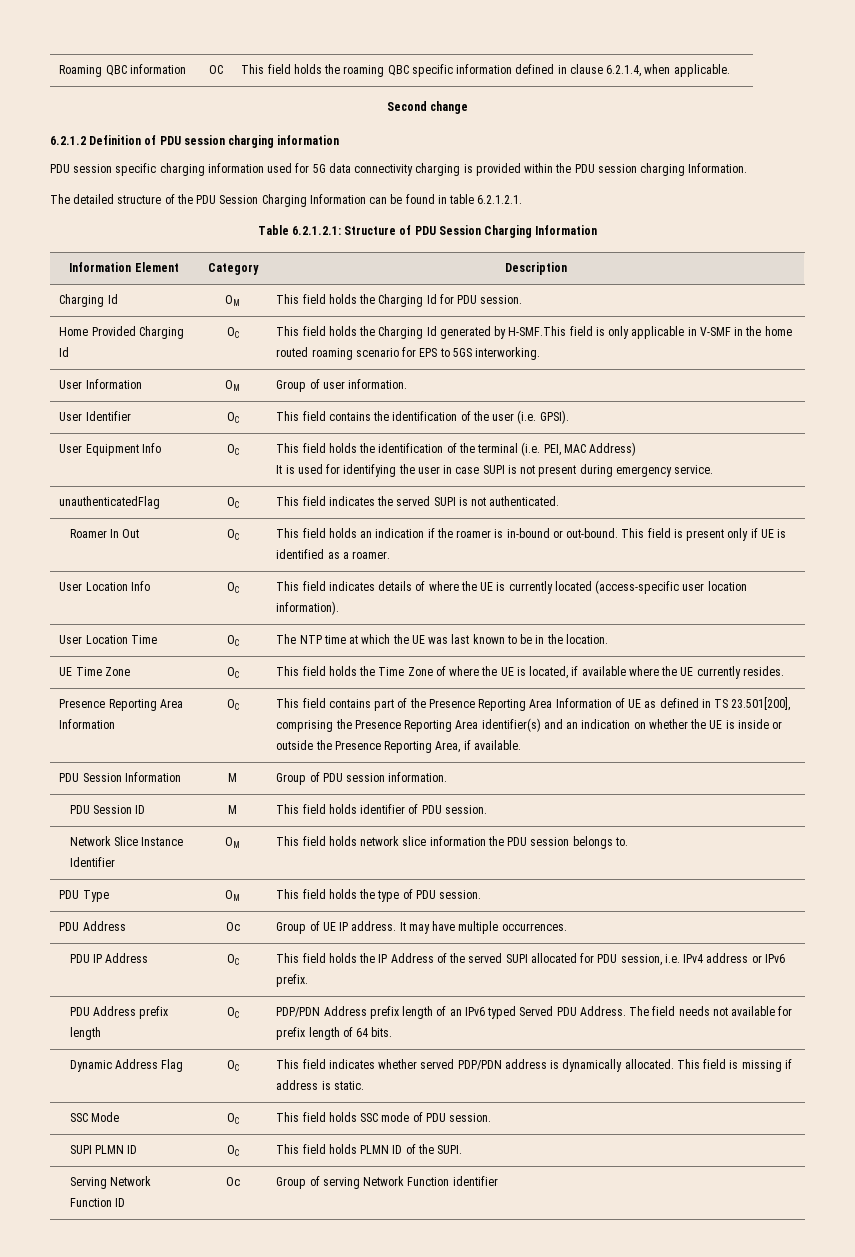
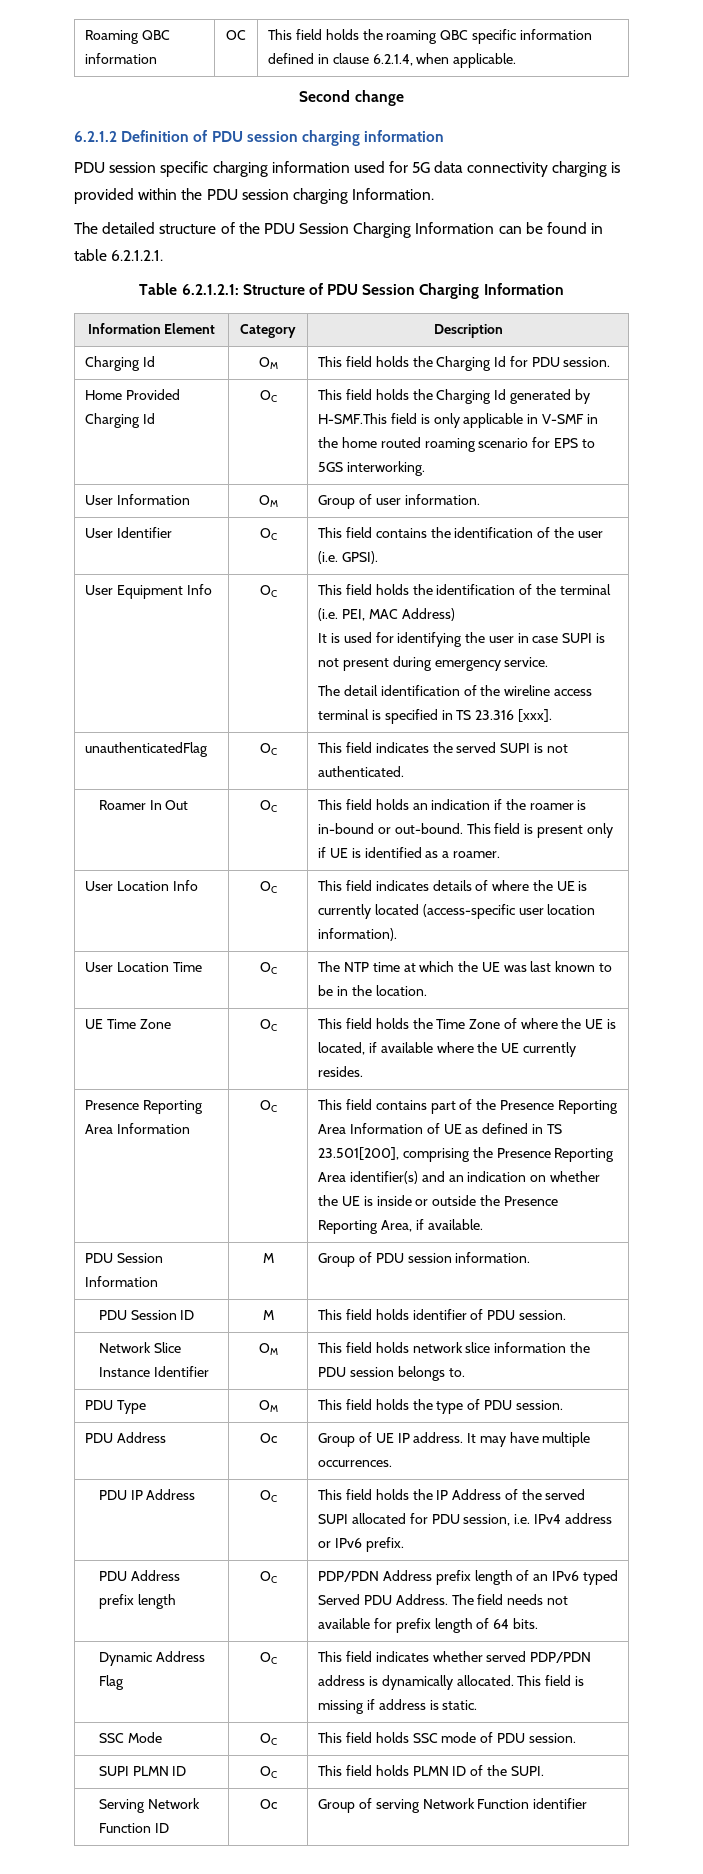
(714, 469) none -> [318,685,592,696] [318,709,552,724] // The detail identification of the wireline access terminal is specified in TS 23.316 [xxx].

